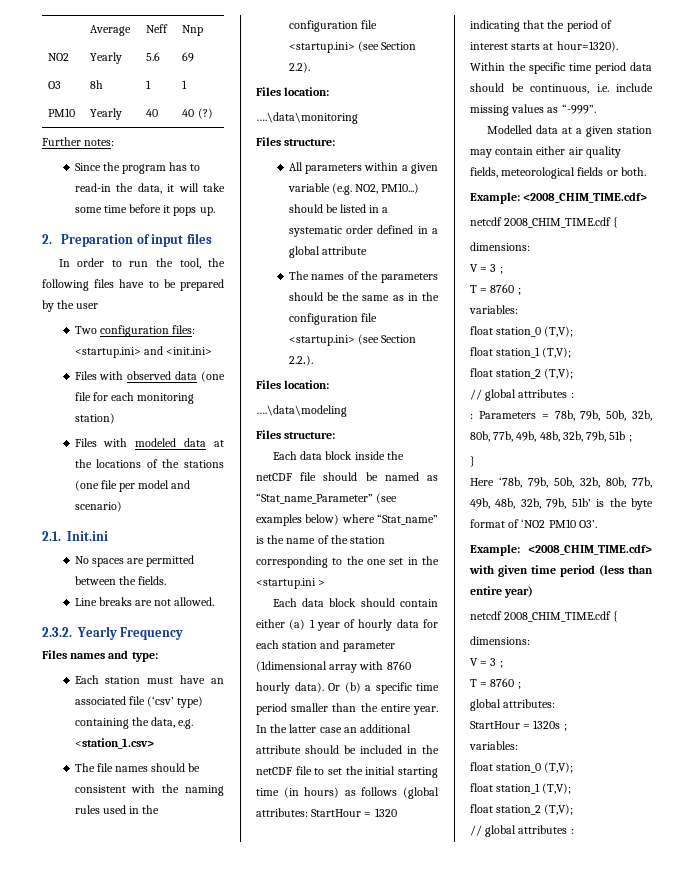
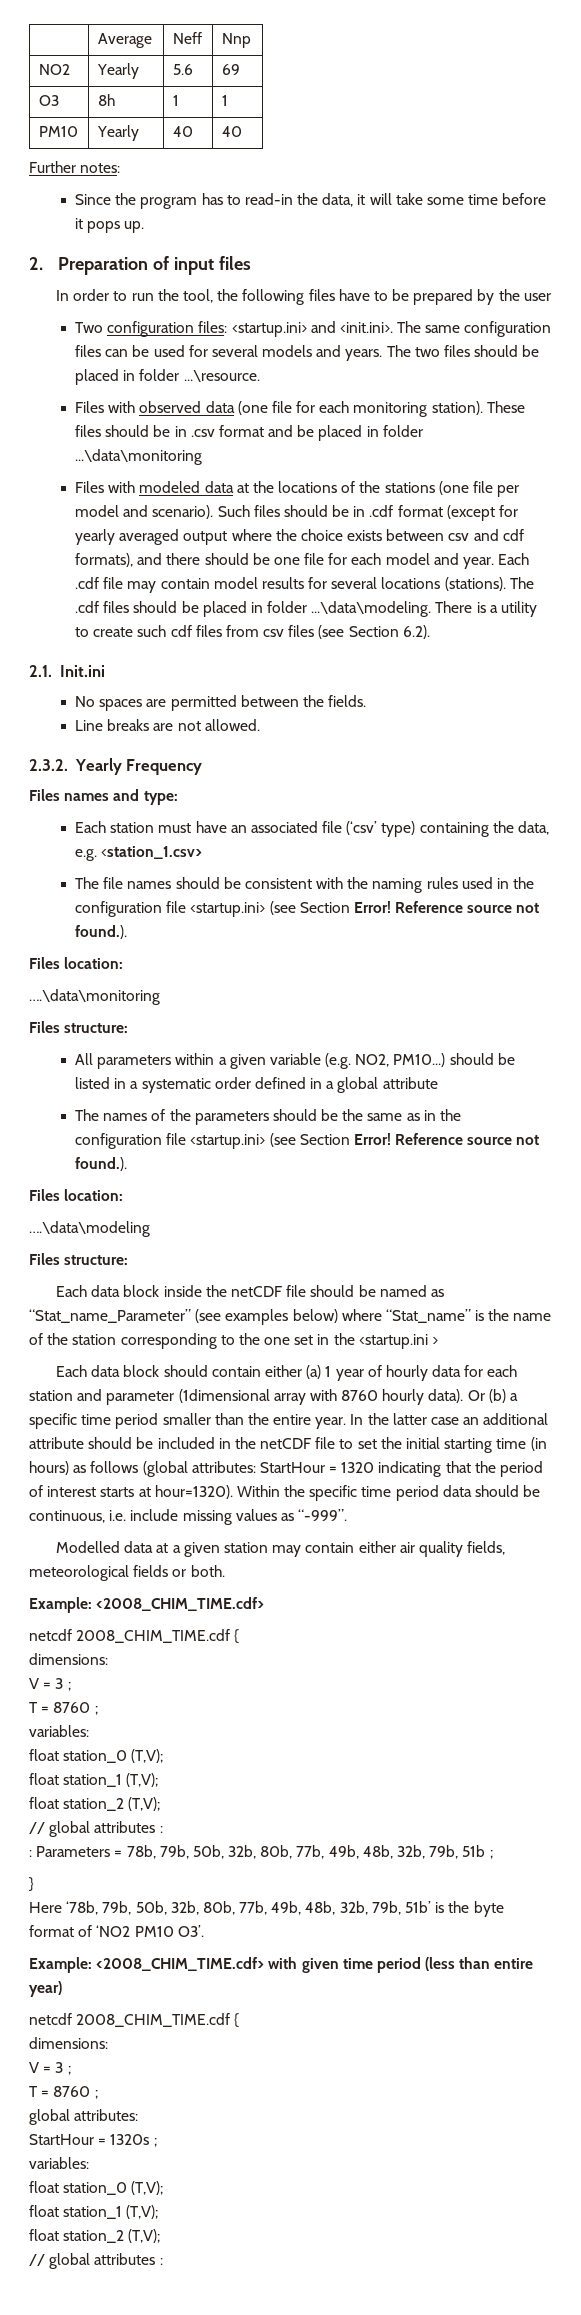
[197,108,213,119] (?) -> (242, 131) none
[165,347,212,355] <init.ini> -> [339,321,552,337] [74,345,540,361] [74,369,260,385] <init.ini>. The same configuration files can be used for several models and years. The two files should be placed in folder ...\resource.
[74,413,115,424] station) -> [431,401,525,415] [74,425,423,441] [74,449,202,465] station). These files should be in .csv format and be placed in folder ...\data\monitoring
[74,501,122,512] scenario) -> [152,505,519,521] [74,529,524,545] [74,553,530,569] [74,577,534,593] [74,601,538,617] [74,625,430,639] scenario). Such files should be in .cdf format (except for yearly averaged output where the choice exists between csv and cdf formats), and there should be one file for each model and year. Each .cdf file may contain model results for several locations (stations). The .cdf files should be placed in folder ...\data\modeling. There is a utility to create such cdf files from csv files (see Section 6.2).
[288,62,310,73] 2.2). -> [353,901,540,913] [74,925,127,939] Error! Reference source not found.).
[288,355,313,366] 2.2.). -> [353,1133,540,1145] [74,1157,127,1171] Error! Reference source not found.).

